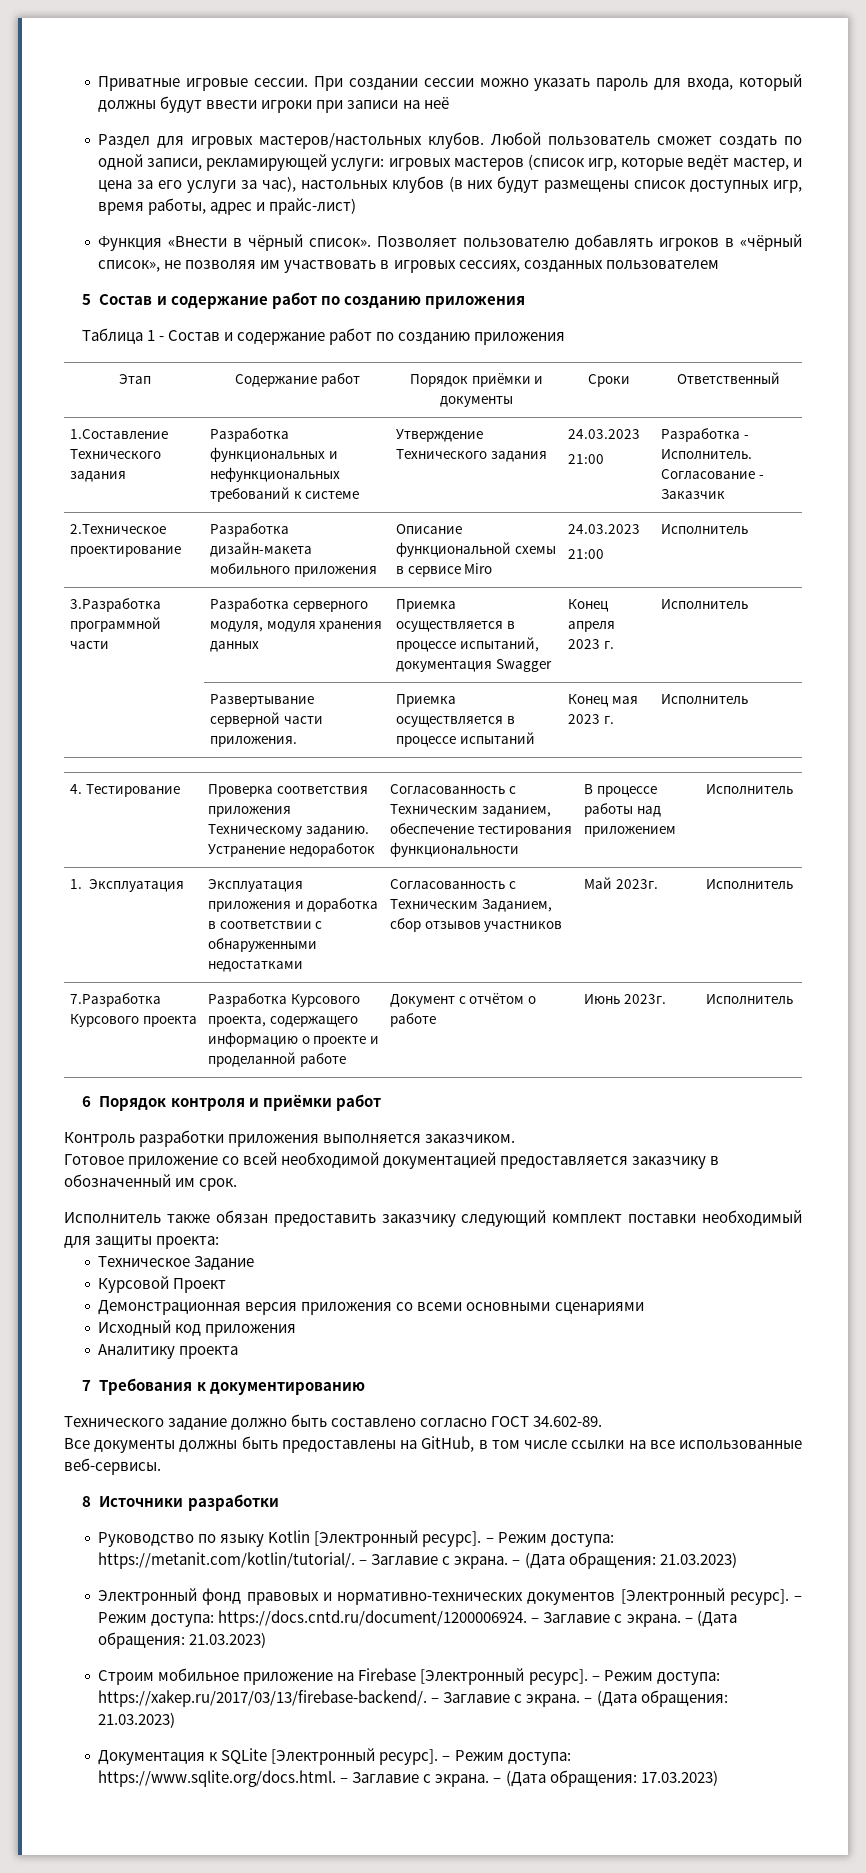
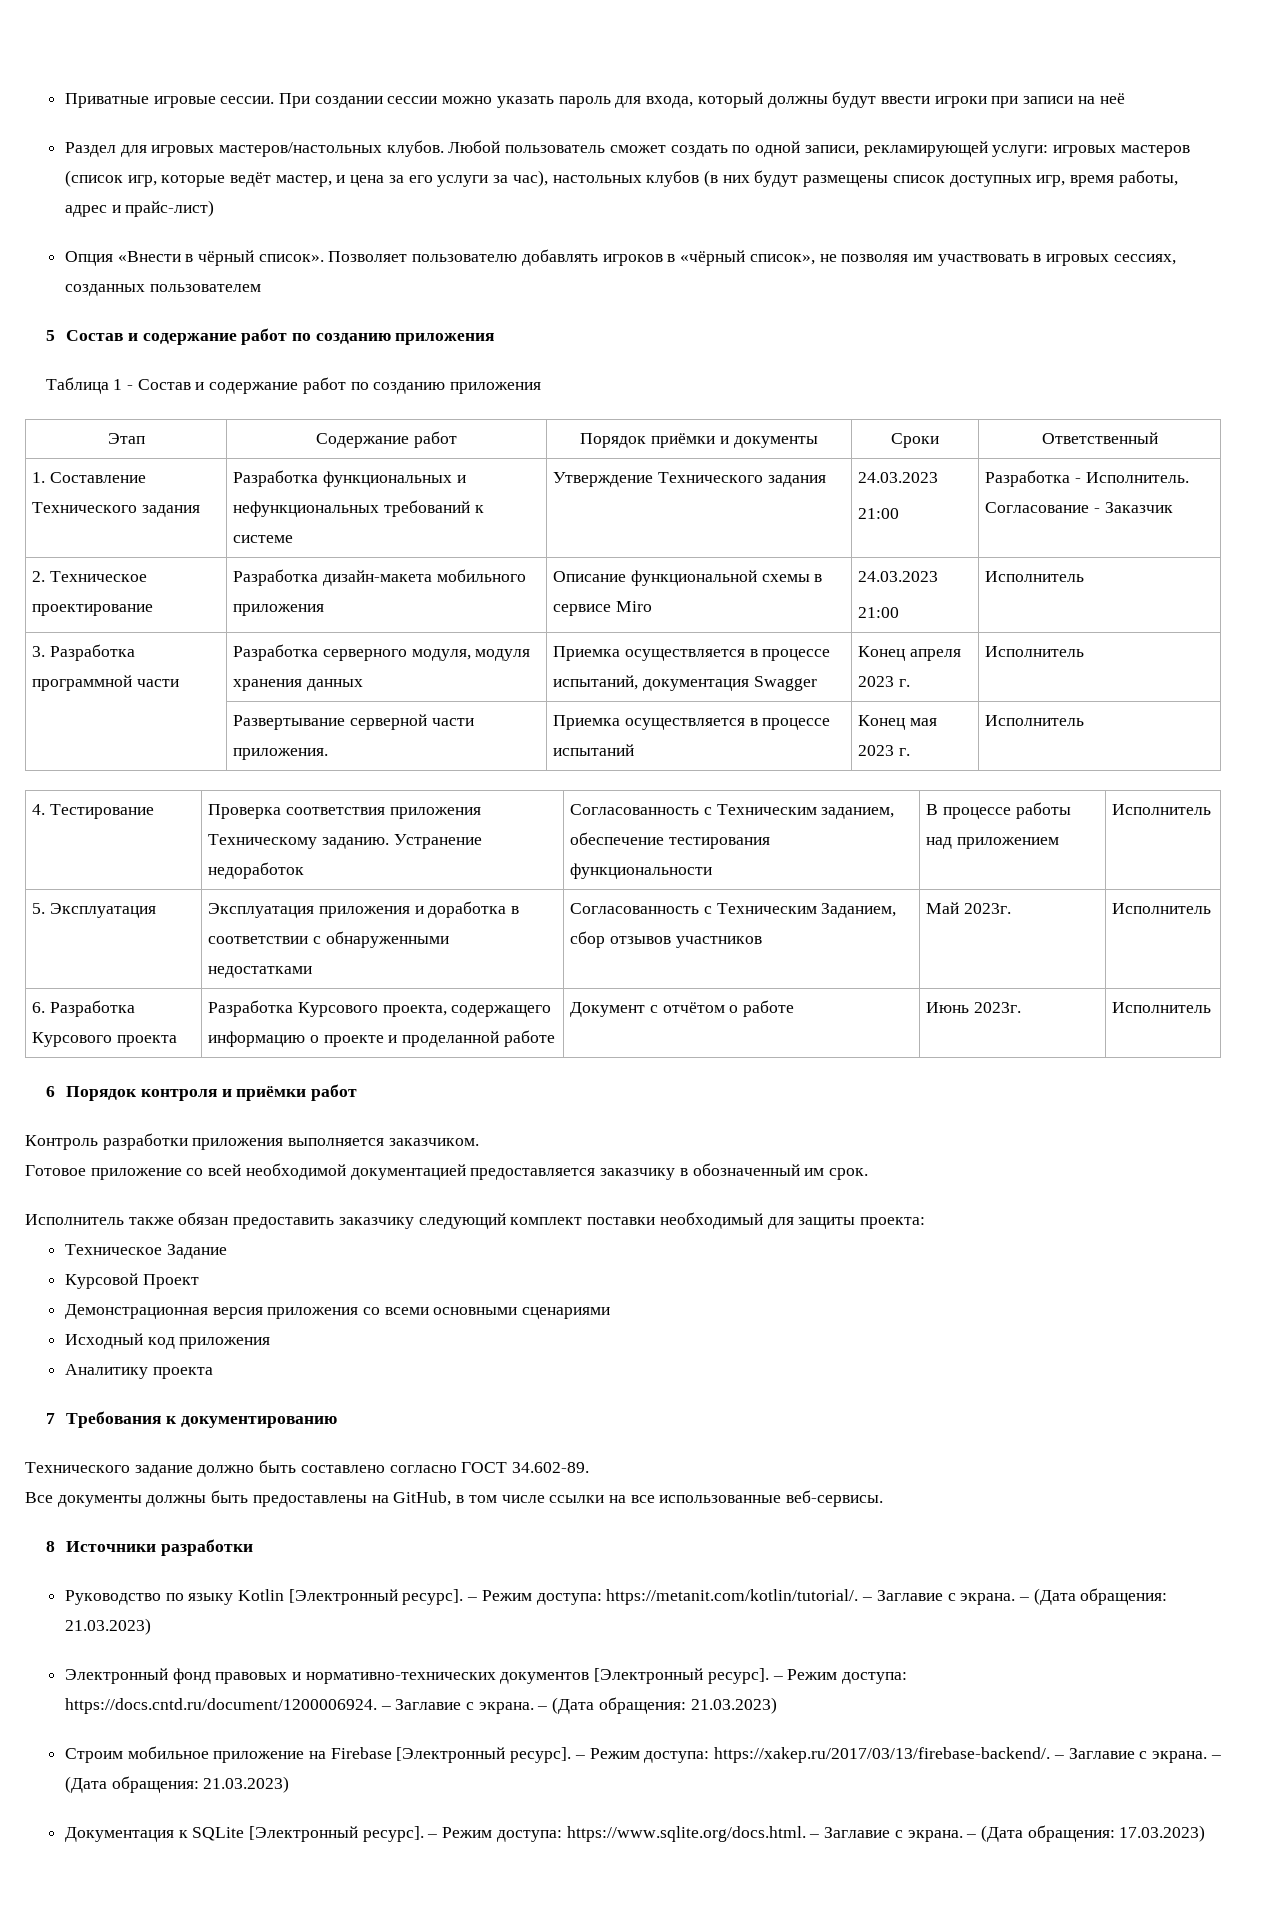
[98,236,163,251] Функция -> [64,251,113,266] Опция
[70,429,169,439] 1.Составление -> [32,472,147,483] 1. Составление
[70,524,167,534] 2.Техническое -> [32,571,148,582] 2. Техническое
[70,598,162,612] 3.Разработка -> [32,644,136,661] 3. Разработка
[70,879,83,889] 1. -> [32,903,46,914] 5.
[70,993,162,1007] 7.Разработка -> [32,1000,136,1017] 6. Разработка

